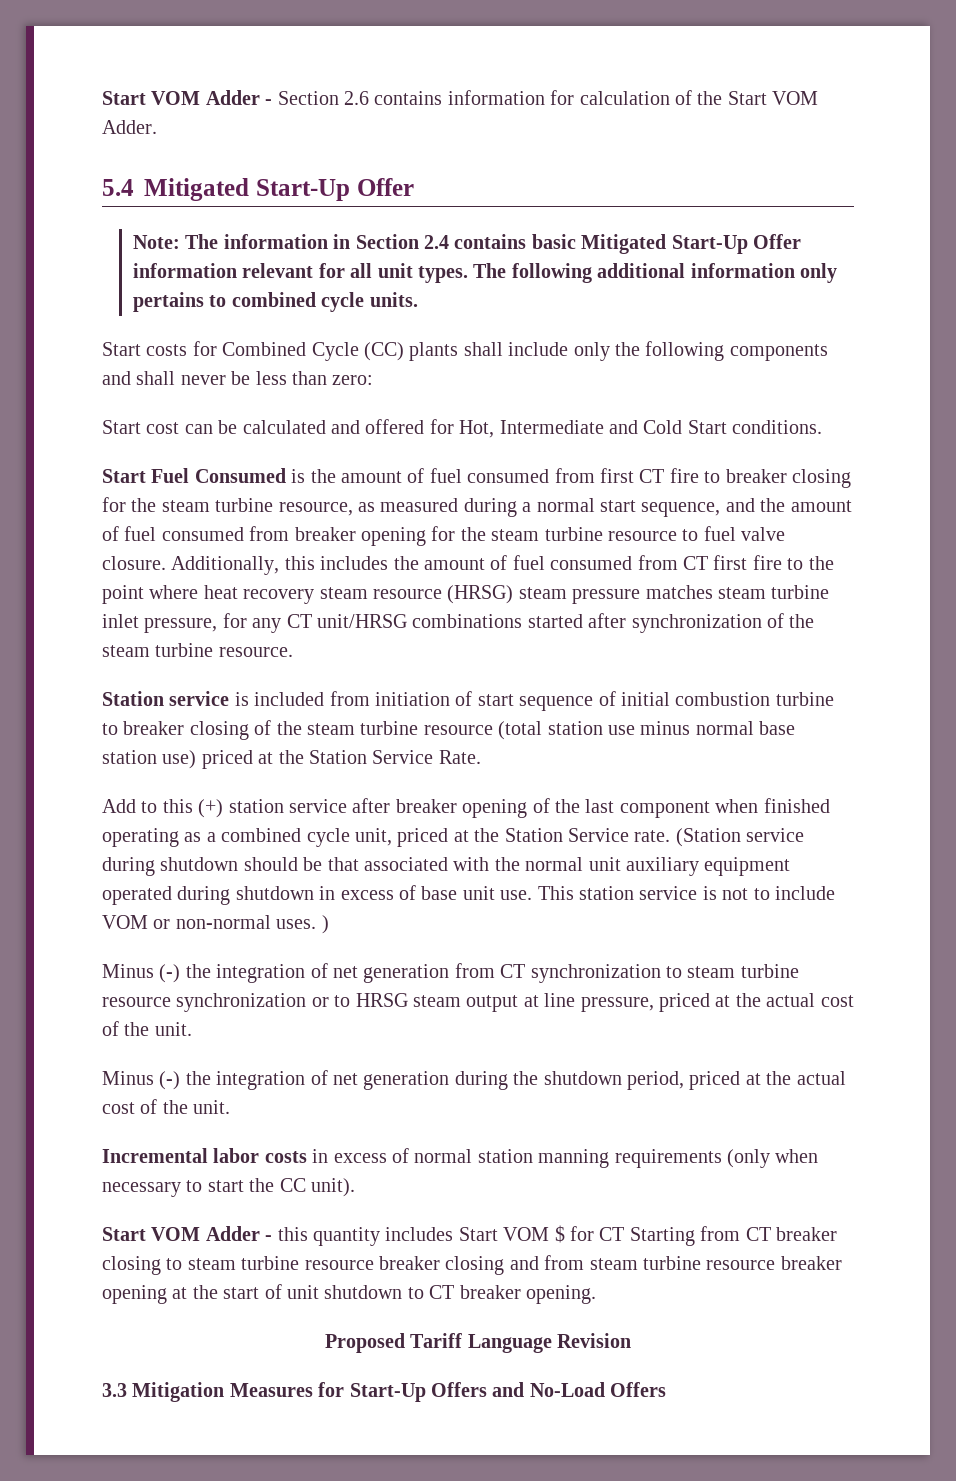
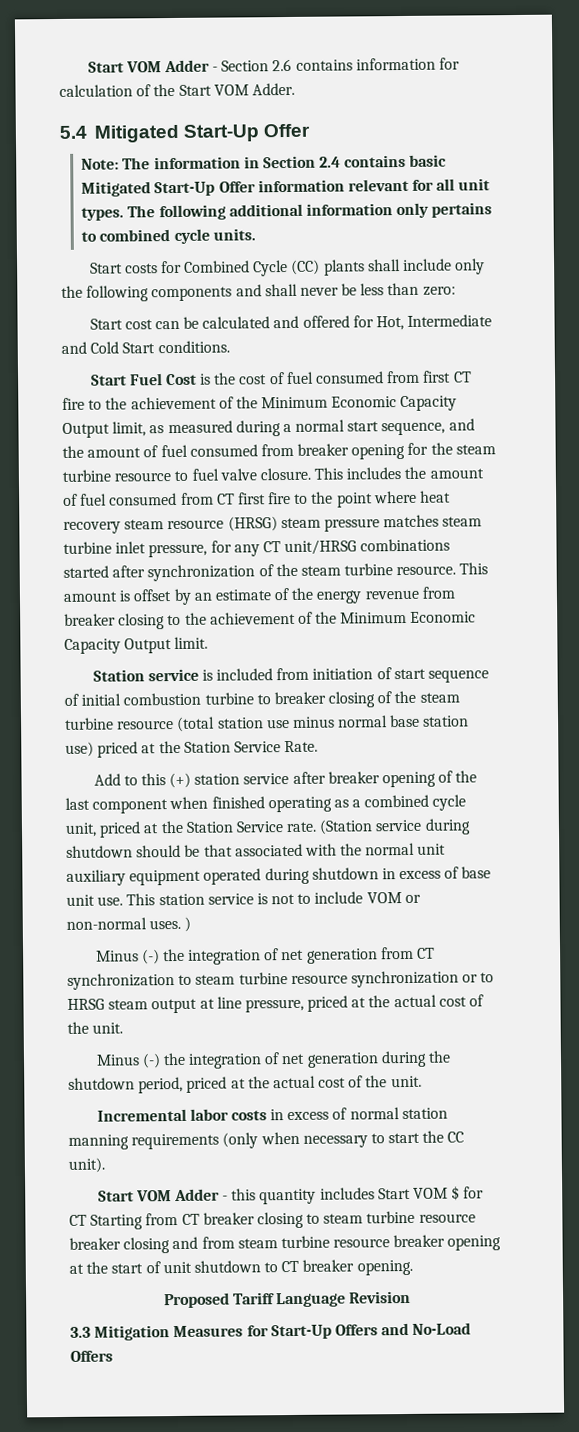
[194,468,286,483] Consumed -> [165,373,197,386] Cost
[341,471,402,483] amount -> [239,374,268,385] cost
[725,469,851,488] [102,497,353,516] breaker closing for the steam turbine resource, -> [105,395,458,412] [62,421,147,438] the achievement of the Minimum Economic Capacity Output limit,
[171,556,315,575] Additionally, this -> [314,467,344,480] This
(293, 652) none -> [459,562,489,575] [63,586,455,606] [64,611,477,630] [64,636,209,654] This amount is offset by an estimate of the energy revenue from breaker closing to the achievement of the Minimum Economic Capacity Output limit.

